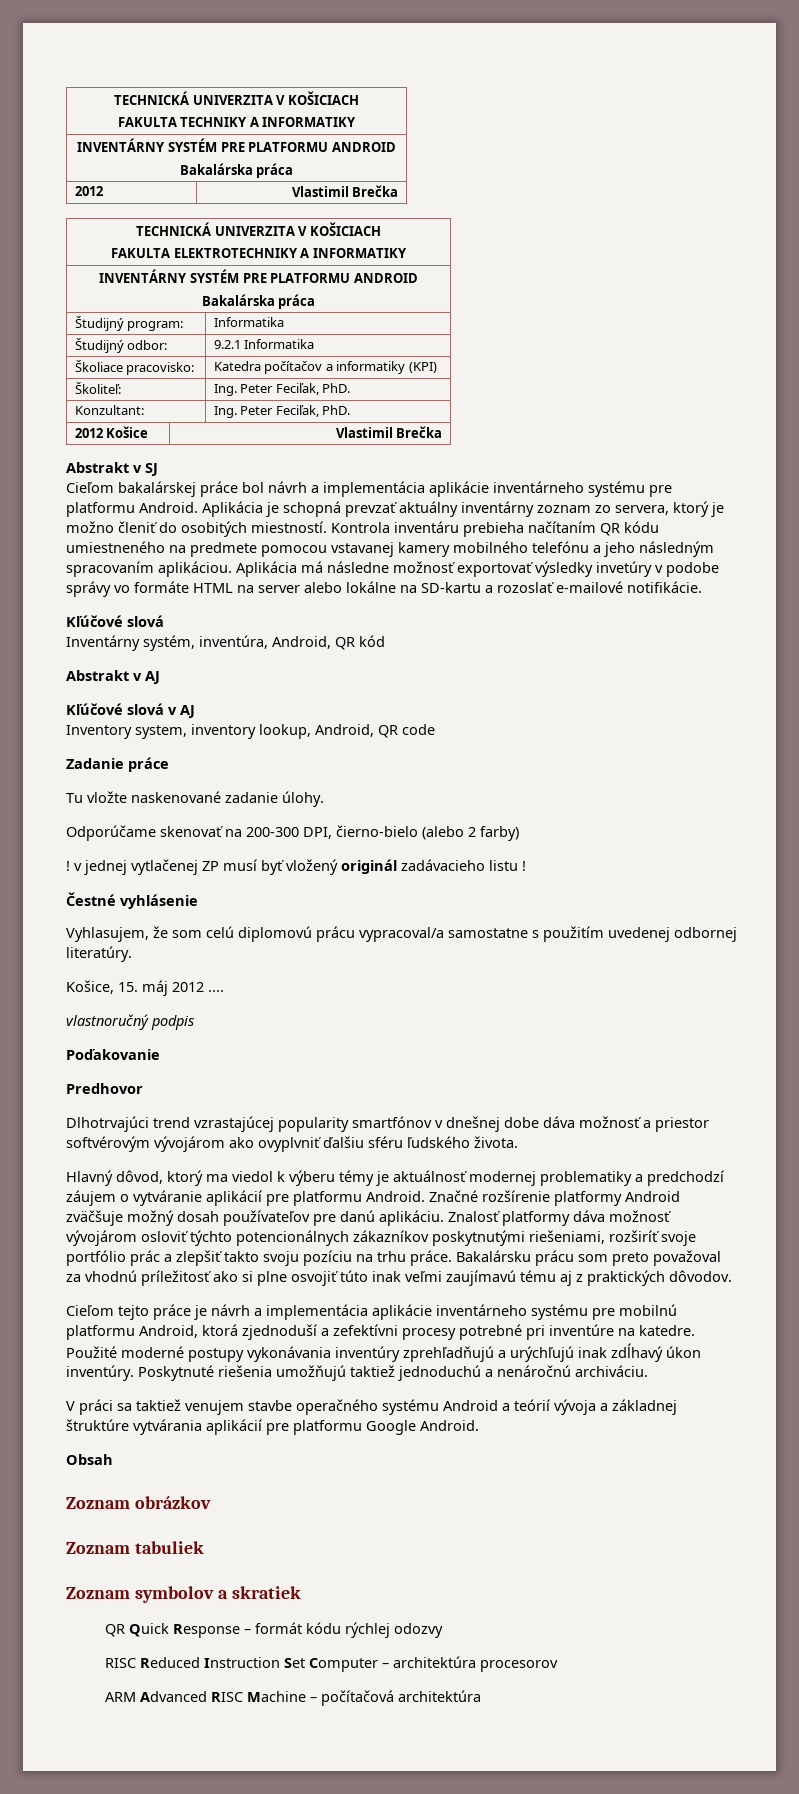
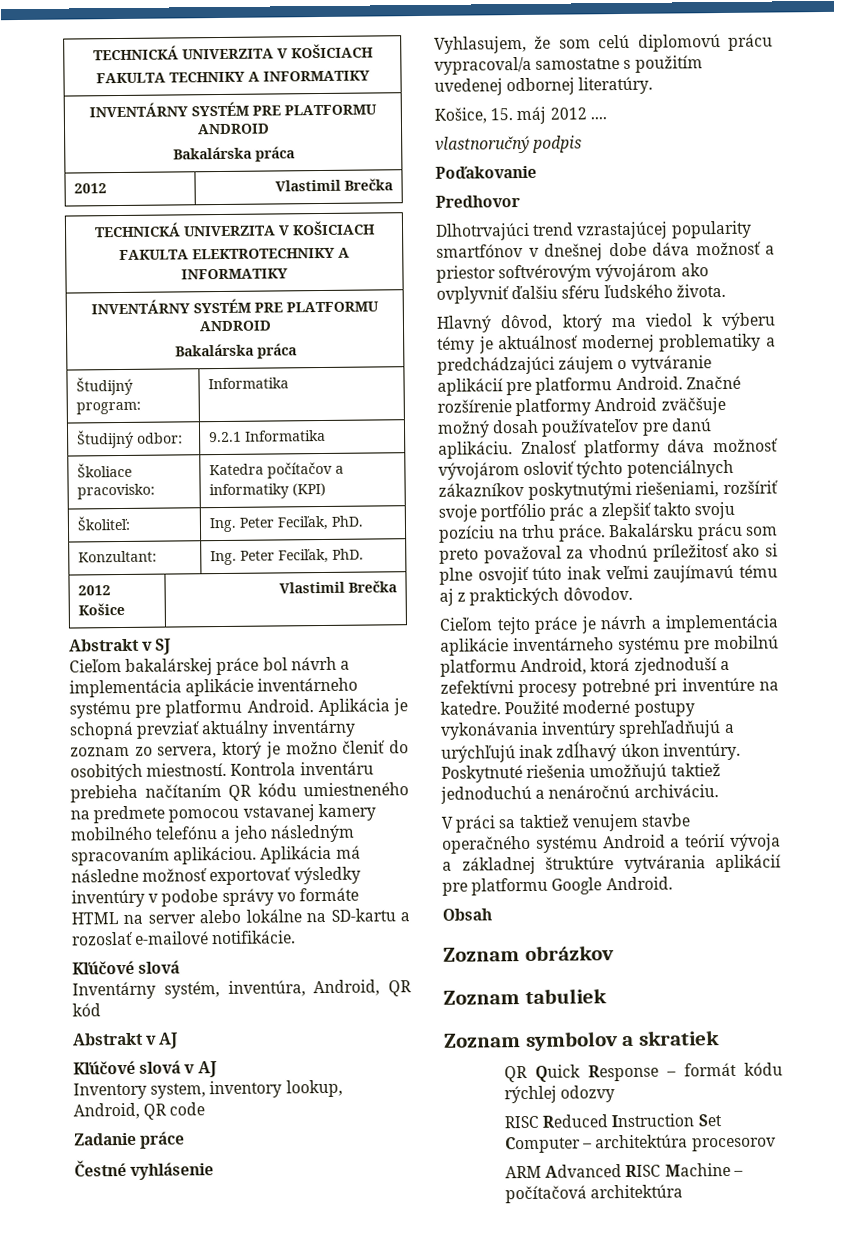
[345,502,397,517] prevzať -> [136,721,201,739] prevziať
[596,561,652,577] invetúry -> [71,889,145,908] inventúry
[66,791,324,807] [66,825,519,841] [66,859,526,875] // Tu vložte naskenované zadanie úlohy. // Odporúčame skenovať na 200-300 DPI, čierno-bielo (alebo 2 farby) // ! v jednej vytlačenej ZP musí byť vložený originál zadávacieho listu ! -> (186, 1140) none
[258,1137,321,1152] ovyplvniť -> [436,286,509,304] ovplyvniť
[647,1170,724,1186] predchodzí -> [437,356,555,375] predchádzajúci
[236,1230,349,1246] potencionálnych -> [626,459,734,478] potenciálnych
[609,1230,659,1242] rozširíť -> [723,480,778,495] rozšíriť
[403,1346,494,1362] zprehľadňujú -> [618,720,722,739] sprehľadňujú

